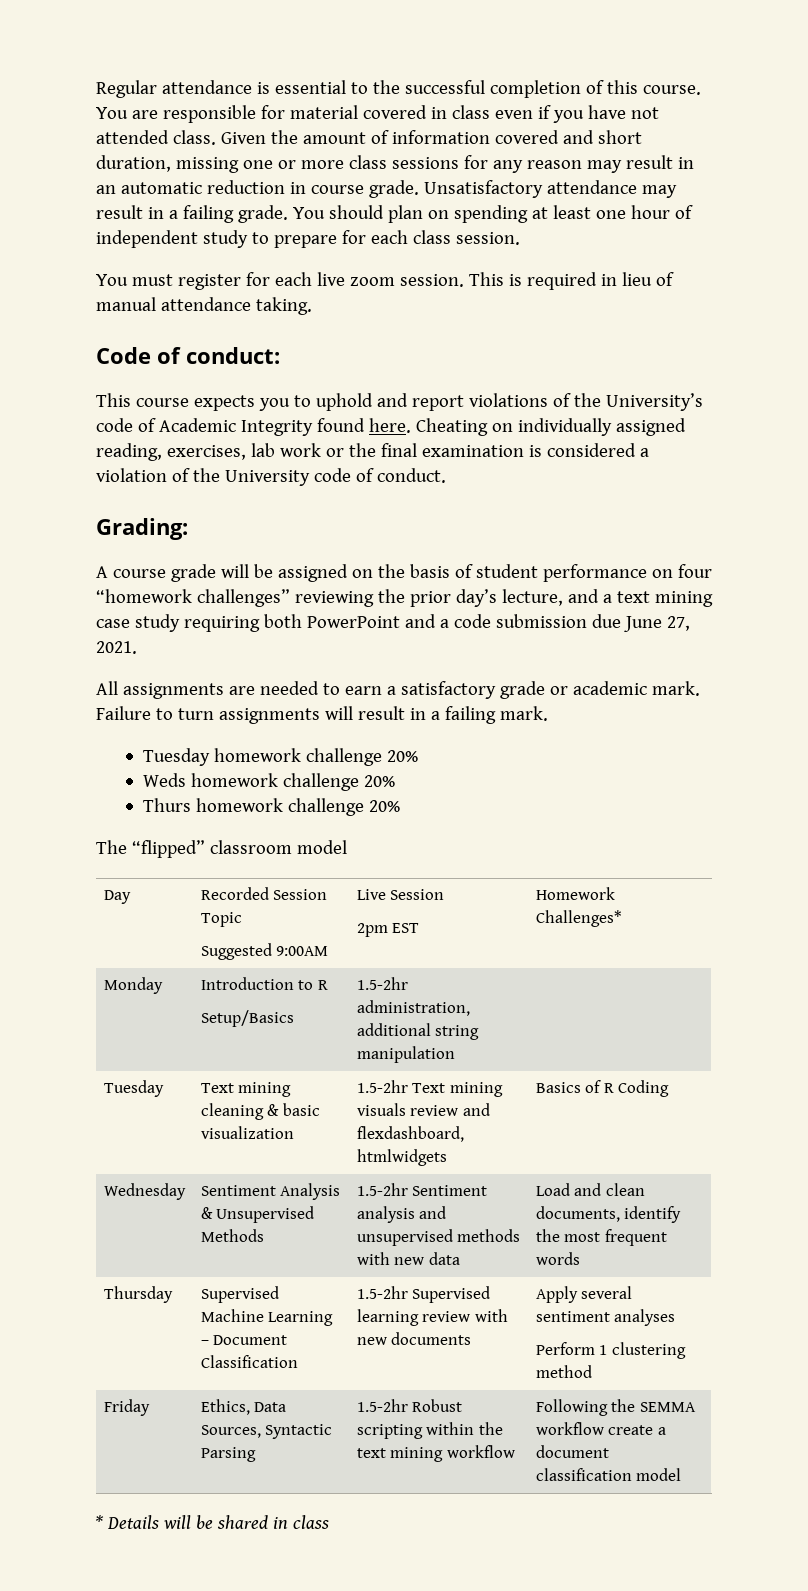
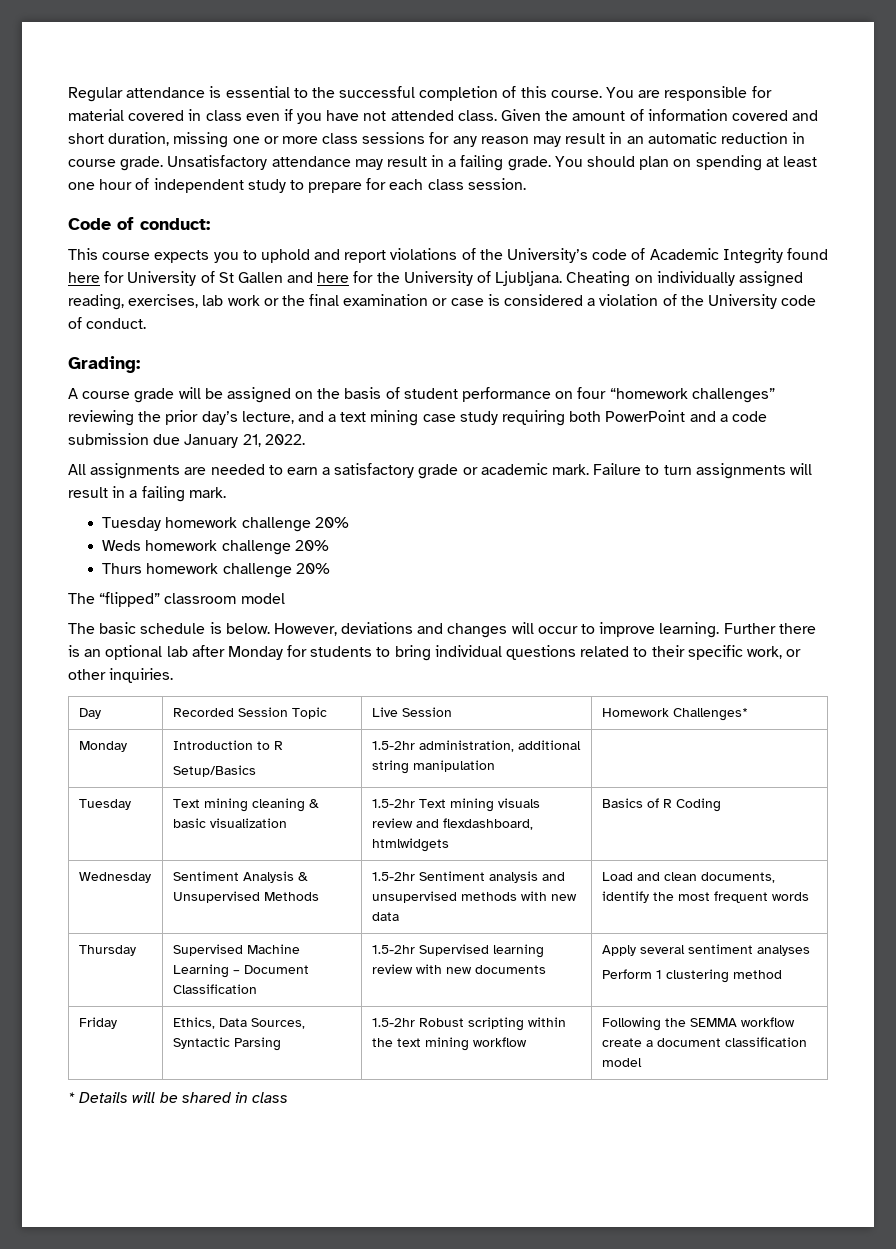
[96,272,674,290] [96,297,312,315] // You must register for each live zoom session. This is required in lieu of manual attendance taking. -> (526, 184) none
[368,418,411,433] here. -> [68,271,563,286] here for University of St Gallen and here for the University of Ljubljana.
(524, 451) none -> [432,298,484,306] or case
[623,616,690,632] [96,641,137,654] June 27, 2021. -> [184,434,305,448] January 21, 2022.
(347, 847) none -> [68,622,816,638] [68,645,802,661] [68,668,174,683] // The basic schedule is below. However, deviations and changes will occur to improve learning. Further there is an optional lab after Monday for students to bring individual questions related to their specific work, or other inquiries.
[200,943,329,960] // Suggested 9:00AM -> (327, 713) none
[356,923,420,937] // 2pm EST -> (452, 712) none

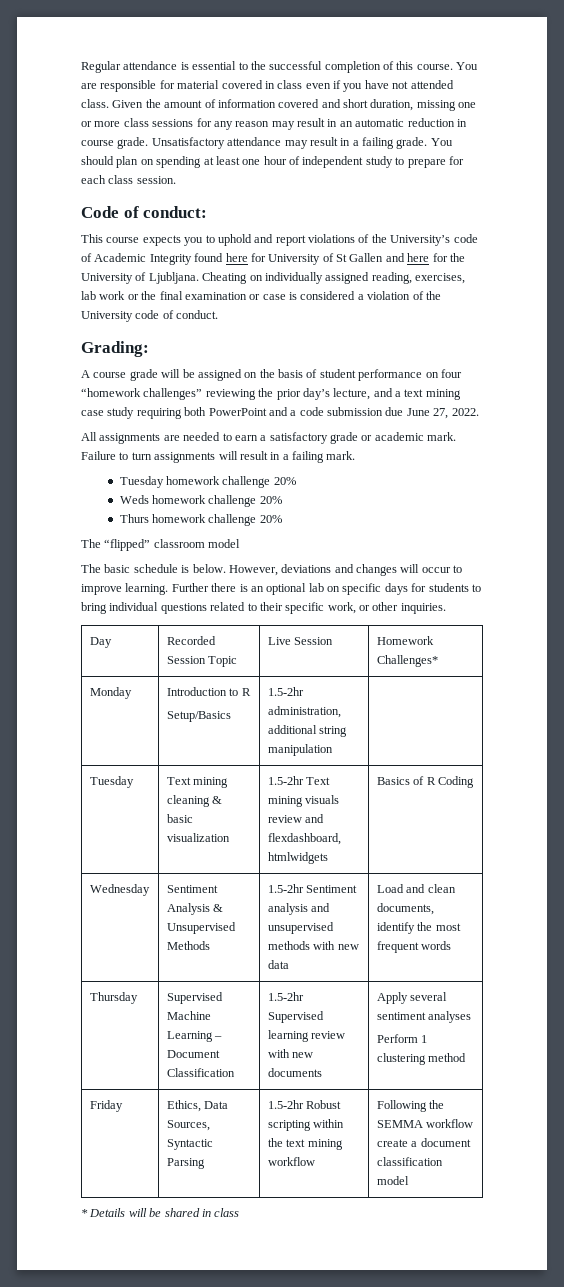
[184,434,261,448] January 21, -> [406,408,449,419] June 27,
[191,645,283,660] after Monday -> [327,583,408,595] on specific days

